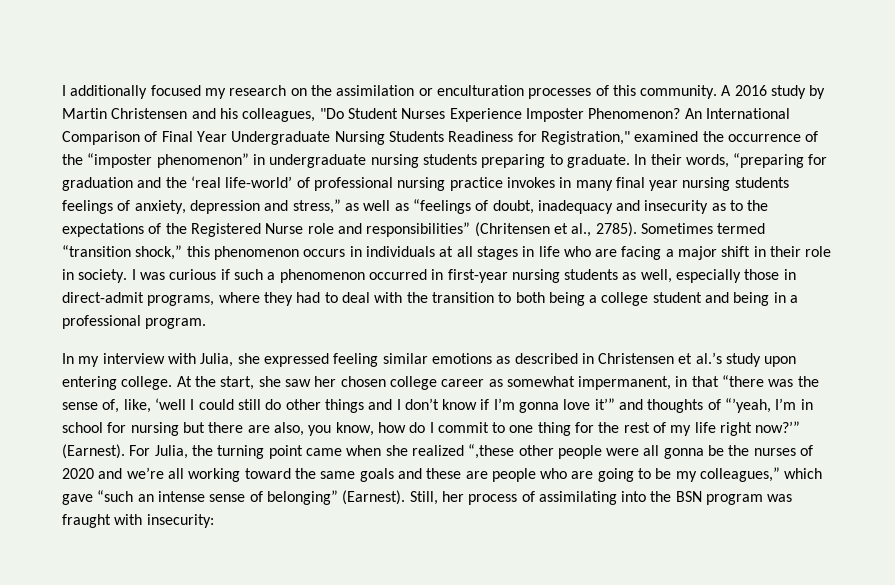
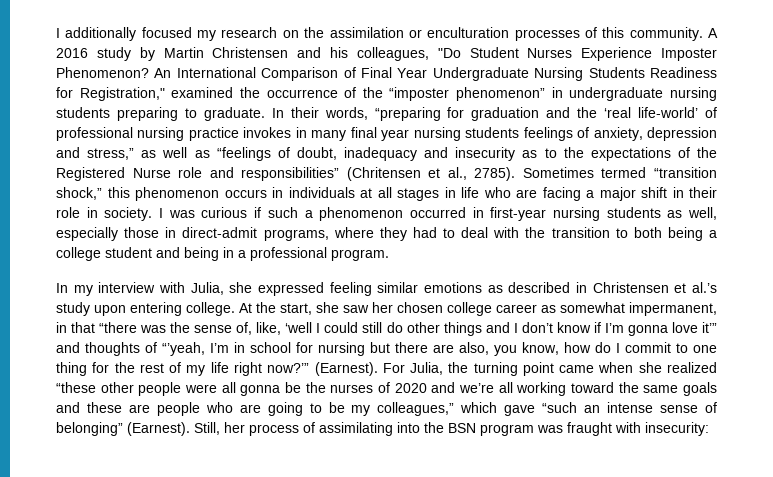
[468,444,515,459] “,these -> [56,382,96,393] “these

